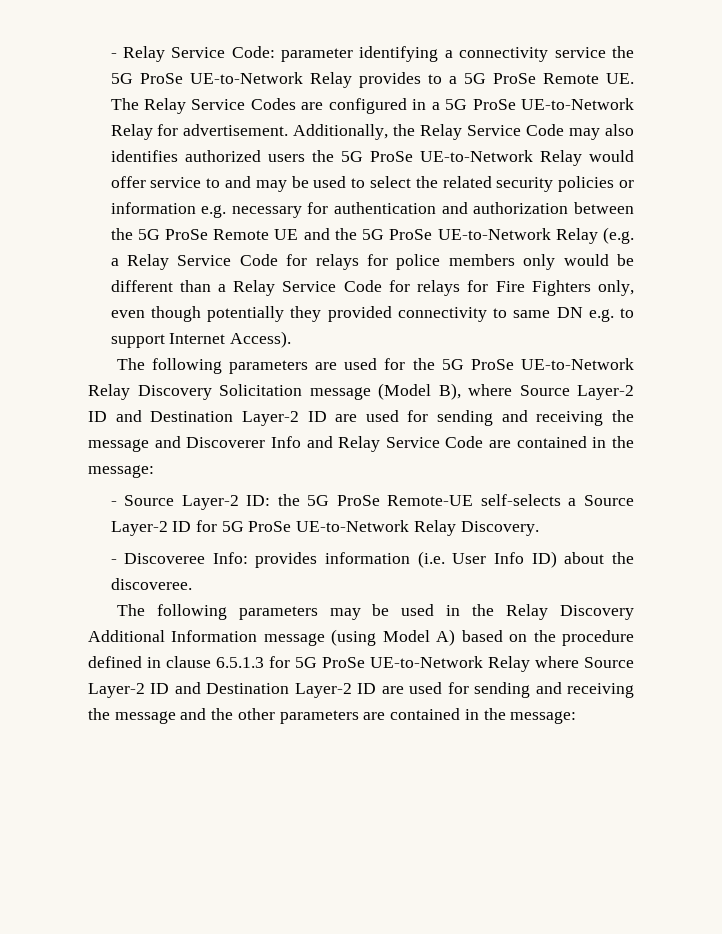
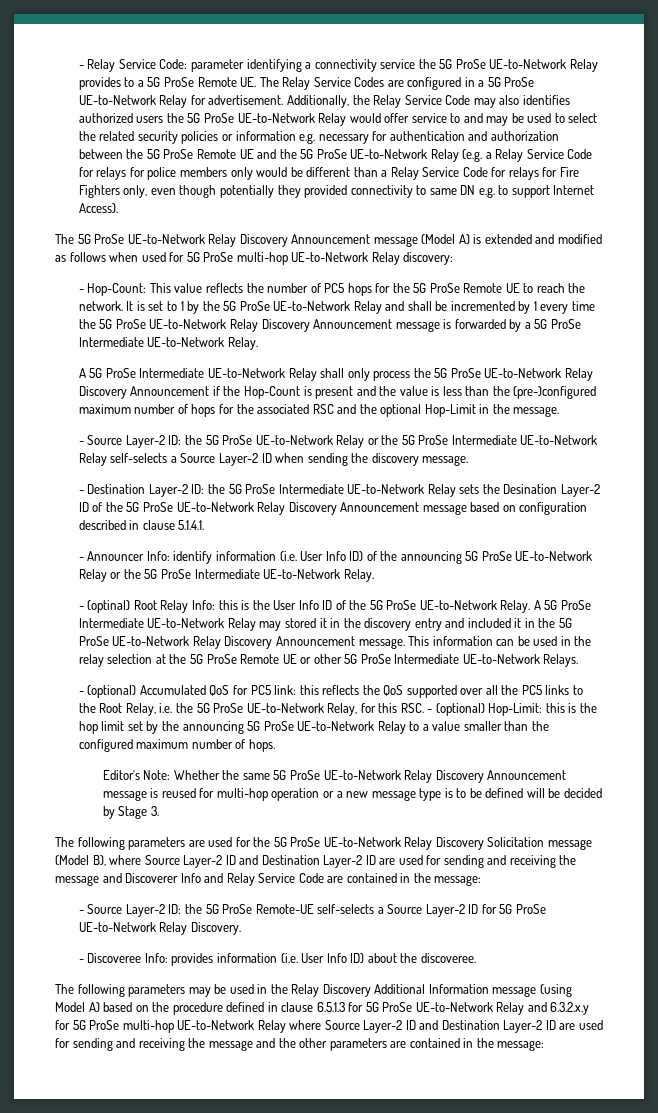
(291, 339) none -> [55,234,602,247] [55,252,454,265] [78,283,586,296] [78,301,595,314] [78,319,581,332] [78,337,258,350] [78,368,593,381] [78,386,597,399] [78,404,560,417] [78,435,598,448] [78,453,469,466] [78,484,600,497] [78,502,588,515] [78,520,205,530] [78,551,593,564] [78,569,374,582] [78,600,591,613] [78,618,572,631] [78,636,592,649] [78,654,579,667] [78,685,583,698] [78,703,597,716] [78,721,549,734] [78,739,276,752] [102,770,567,783] [102,788,602,801] [102,806,159,819] // The 5G ProSe UE-to-Network Relay Discovery Announcement message (Model A) is extended and modified as follows when used for 5G ProSe multi-hop UE-to-Network Relay discovery: // - Hop-Count: This value reflects the number of PC5 hops for the 5G ProSe Remote UE to reach the network. It is set to 1 by the 5G ProSe UE-to-Network Relay and shall be incremented by 1 every time the 5G ProSe UE-to-Network Relay Discovery Announcement message is forwarded by a 5G ProSe Intermediate UE-to-Network Relay. // A 5G ProSe Intermediate UE-to-Network Relay shall only process the 5G ProSe UE-to-Network Relay Discovery Announcement if the Hop-Count is present and the value is less than the (pre-)configured maximum number of hops for the associated RSC and the optional Hop-Limit in the message. // - Source Layer-2 ID: the 5G ProSe UE-to-Network Relay or the 5G ProSe Intermediate UE-to-Network Relay self-selects a Source Layer-2 ID when sending the discovery message. // - Destination Layer-2 ID: the 5G ProSe Intermediate UE-to-Network Relay sets the Desination Layer-2 ID of the 5G ProSe UE-to-Network Relay Discovery Announcement message based on configuration described in clause 5.1.4.1. // - Announcer Info: identify information (i.e. User Info ID) of the announcing 5G ProSe UE-to-Network Relay or the 5G ProSe Intermediate UE-to-Network Relay. // - (optinal) Root Relay Info: this is the User Info ID of the 5G ProSe UE-to-Network Relay. A 5G ProSe Intermediate UE-to-Network Relay may stored it in the discovery entry and included it in the 5G ProSe UE-to-Network Relay Discovery Announcement message. This information can be used in the relay selection at the 5G ProSe Remote UE or other 5G ProSe Intermediate UE-to-Network Relays. // - (optional) Accumulated QoS for PC5 link: this reflects the QoS supported over all the PC5 links to the Root Relay, i.e. the 5G ProSe UE-to-Network Relay, for this RSC. - (optional) Hop-Limit: this is the hop limit set by the announcing 5G ProSe UE-to-Network Relay to a value smaller than the configured maximum number of hops. // Editor's Note: Whether the same 5G ProSe UE-to-Network Relay Discovery Announcement message is reused for multi-hop operation or a new message type is to be defined will be decided by Stage 3.
(530, 664) none -> [527,1002,590,1015] [55,1020,286,1033] and 6.3.2.x.y for 5G ProSe multi-hop UE-to-Network Relay

